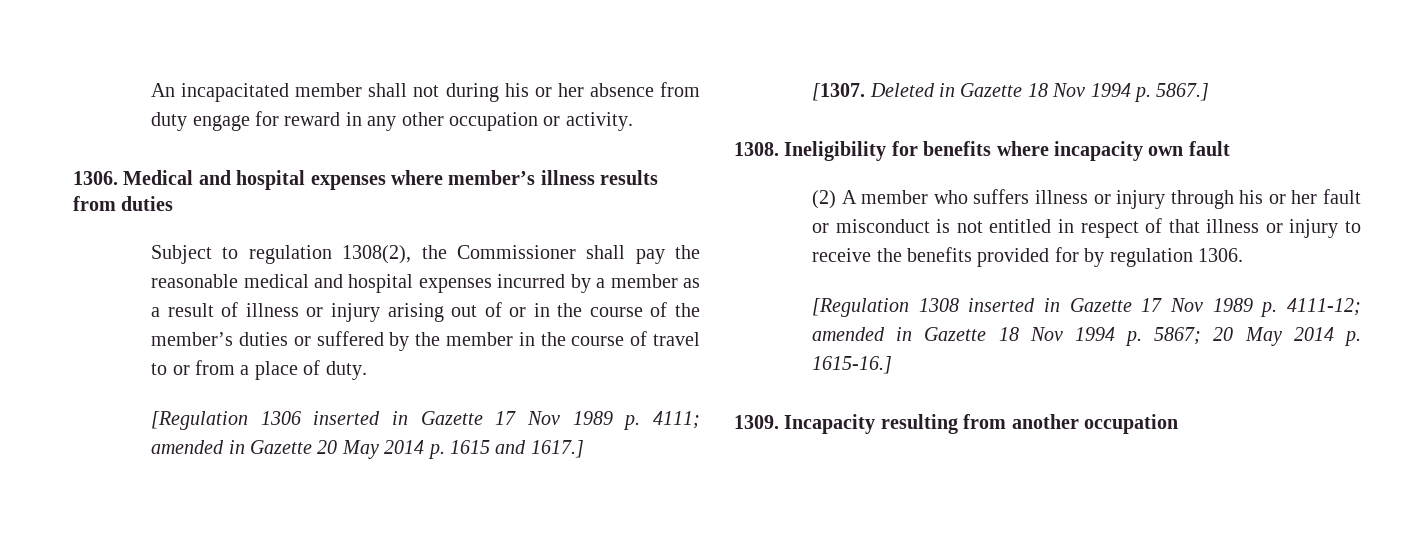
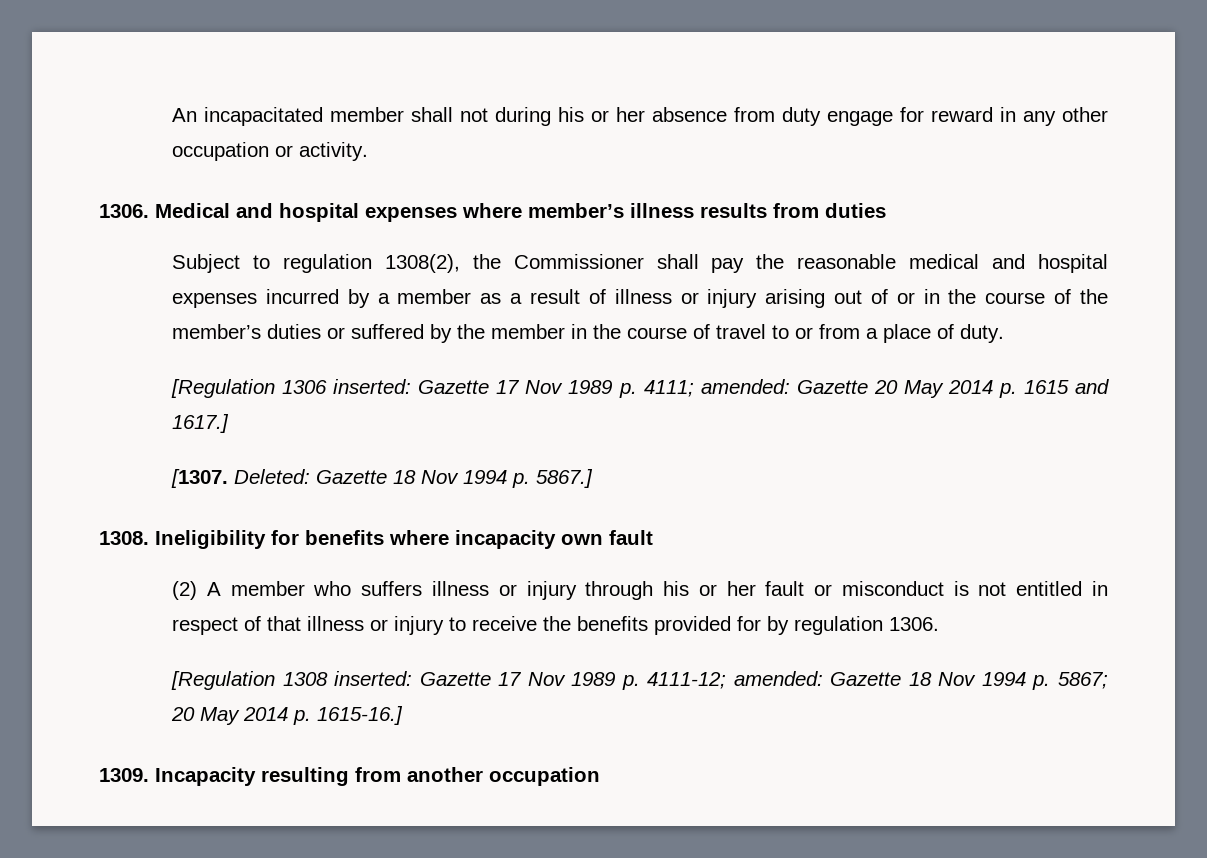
[313,411,409,425] inserted in -> [333,379,412,394] inserted:
[151,440,245,454] amended in -> [700,379,790,394] amended:
[869,83,955,97] Deleted in -> [234,469,311,484] Deleted:
[968,298,1061,312] inserted in -> [334,671,413,686] inserted:
[812,327,913,341] amended in -> [733,671,823,686] amended:

